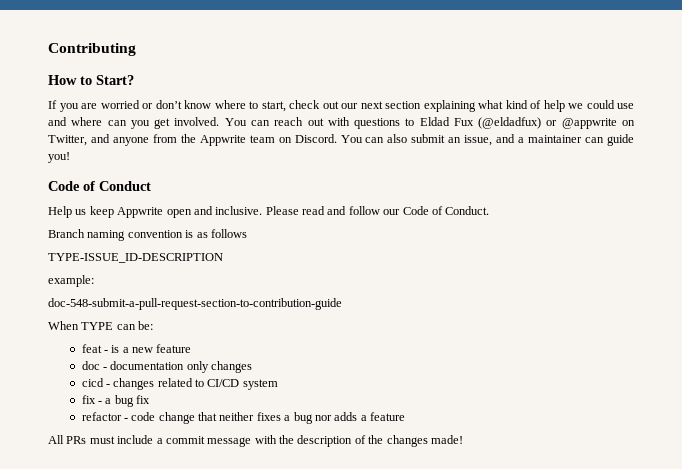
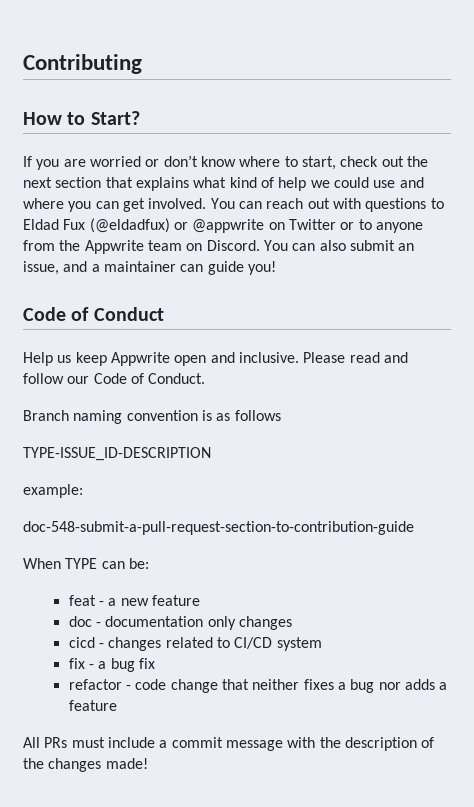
[341,103,358,109] our -> [406,156,428,167] the
[423,100,476,112] explaining -> [105,177,189,191] that explains
[107,120,150,129] can you -> [68,201,119,212] you can
[48,134,110,146] Twitter, and -> [288,219,372,230] Twitter or to
[111,345,120,353] is -> (104, 603) none

